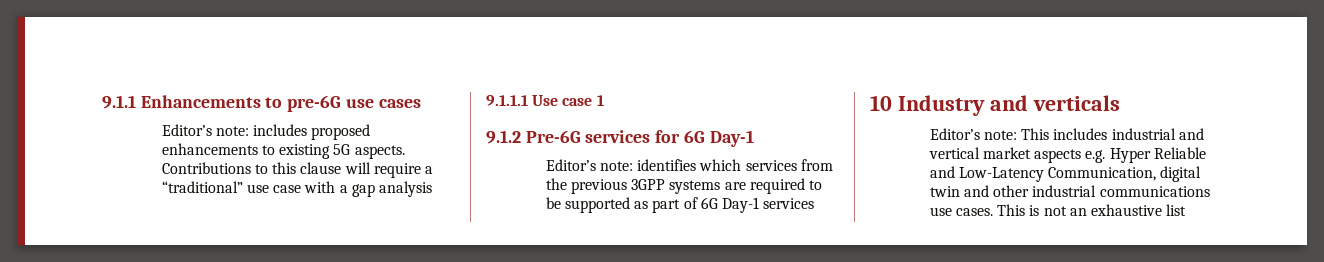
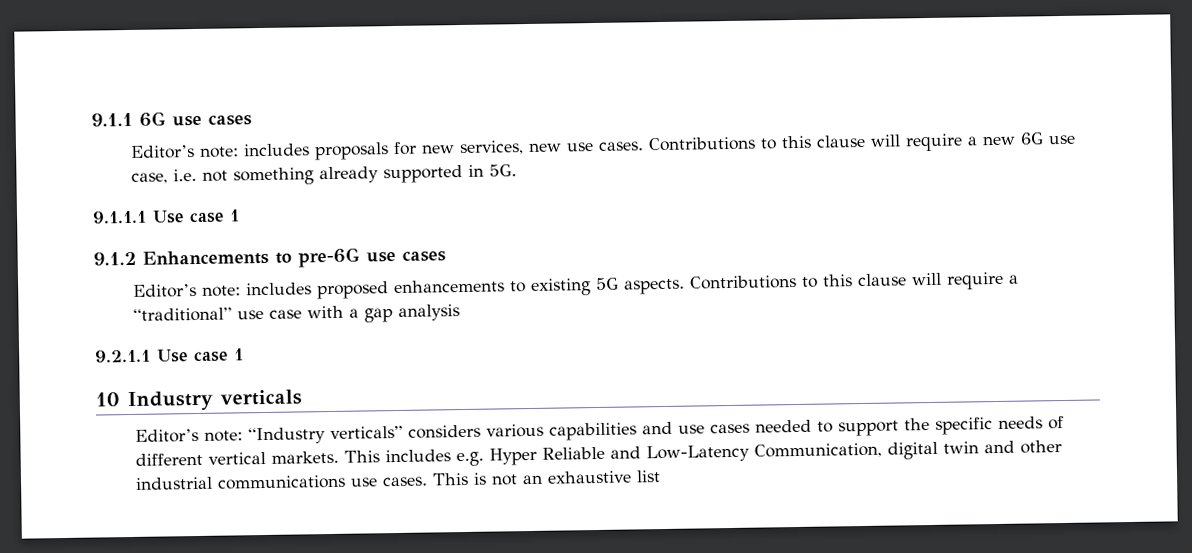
(136, 102) none -> [139,111,252,127] [130,132,1077,161] [131,164,518,186] [92,209,240,224] [93,251,136,266] 6G use cases // Editor’s note: includes proposals for new services, new use cases. Contributions to this clause will require a new 6G use case, i.e. not something already supported in 5G. // 9.1.1.1 Use case 1 // 9.1.2
[486,95,604,106] [486,130,754,147] [545,159,833,171] [545,178,822,194] [545,197,815,213] 9.1.1.1 Use case 1 // 9.1.2 Pre-6G services for 6G Day-1 // Editor’s note: identifies which services from the previous 3GPP systems are required to be supported as part of 6G Day-1 services -> [95,348,244,363] 9.2.1.1 Use case 1
[989,95,1028,111] and -> (213, 401) none
[1021,128,1204,140] [928,147,1082,163] This includes industrial and vertical market aspects -> [248,415,1065,445] [135,449,452,466] “Industry verticals” considers various capabilities and use cases needed to support the specific needs of different vertical markets. This includes

